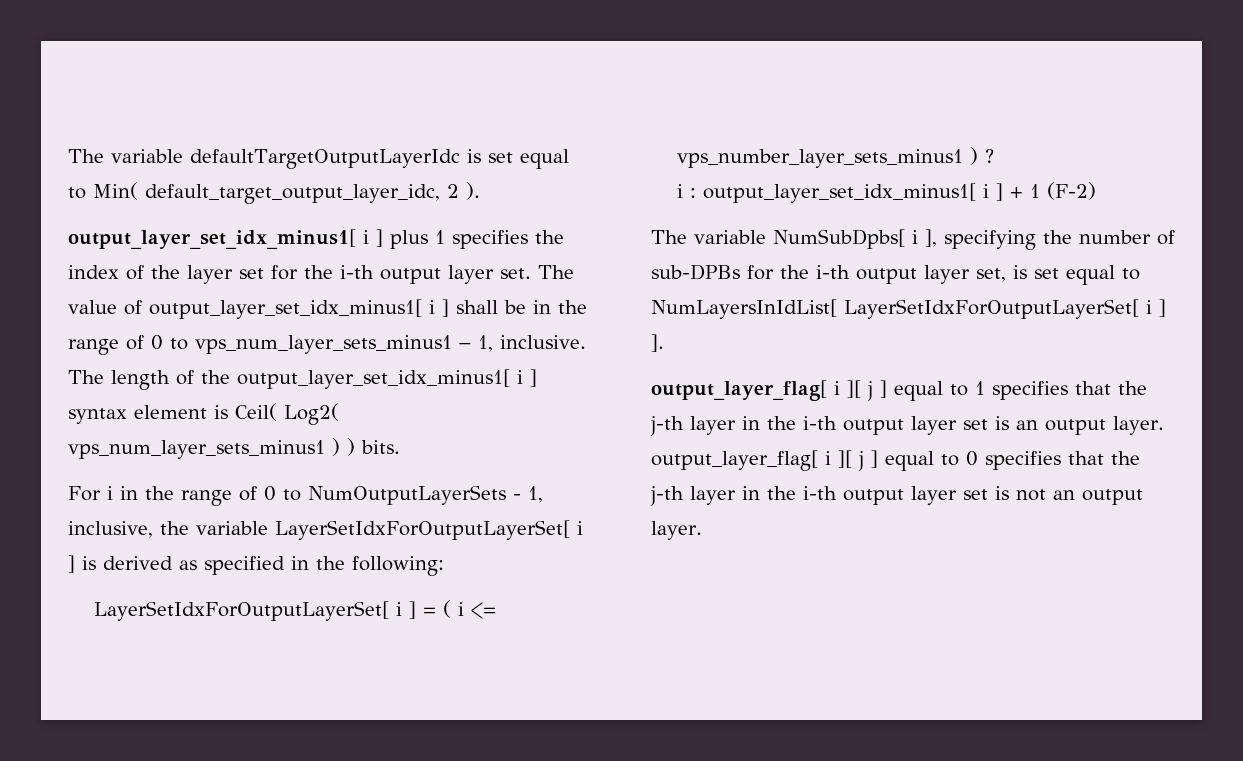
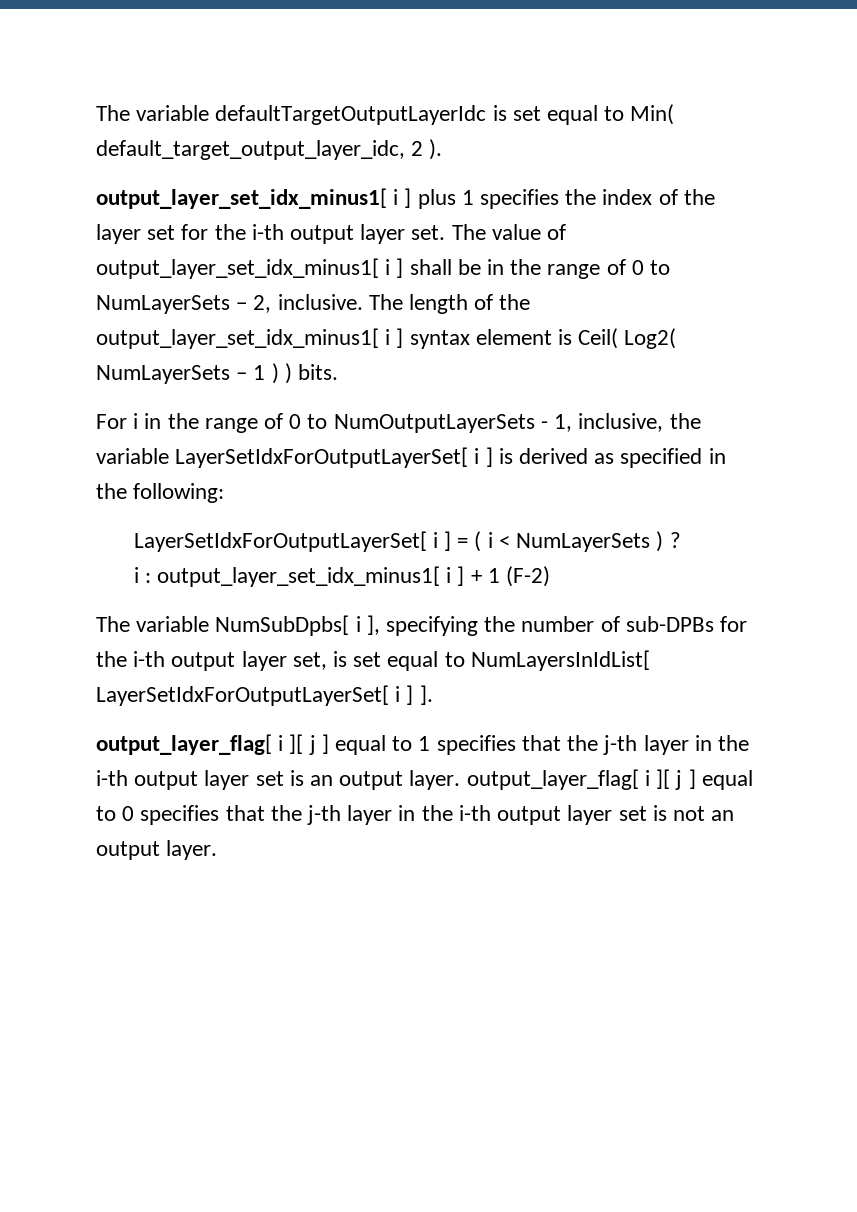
[195,335,493,354] vps_num_layer_sets_minus1 − 1, -> [96,295,272,314] NumLayerSets − 2,
[68,440,325,459] vps_num_layer_sets_minus1 -> [96,365,266,384] NumLayerSets – 1
[470,602,496,619] [676,149,963,168] <= vps_number_layer_sets_minus1 -> [498,533,651,552] < NumLayerSets

